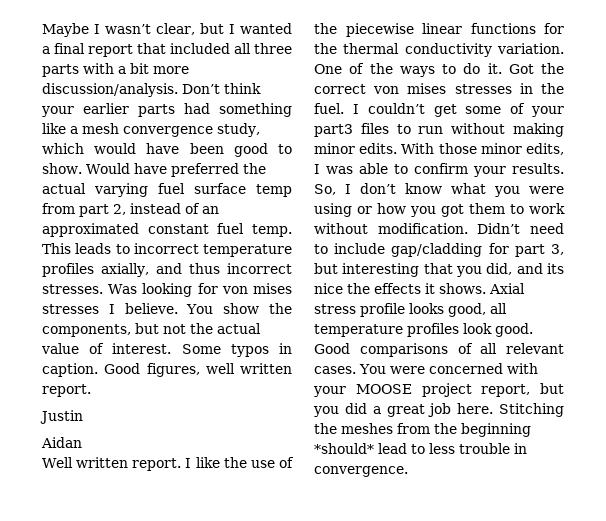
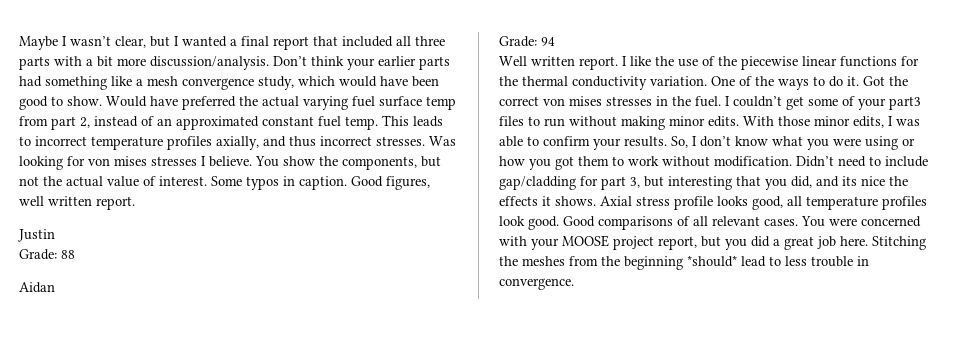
(83, 417) none -> [19,249,75,260] // Grade: 88
(82, 442) none -> [499,36,555,47] // Grade: 94

